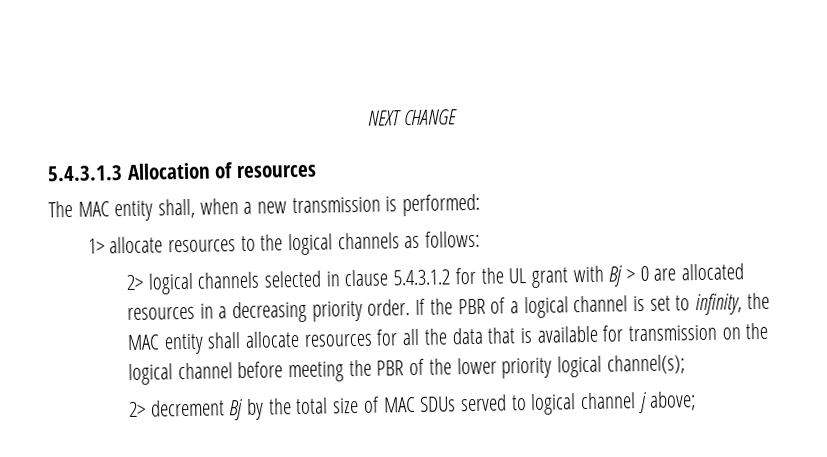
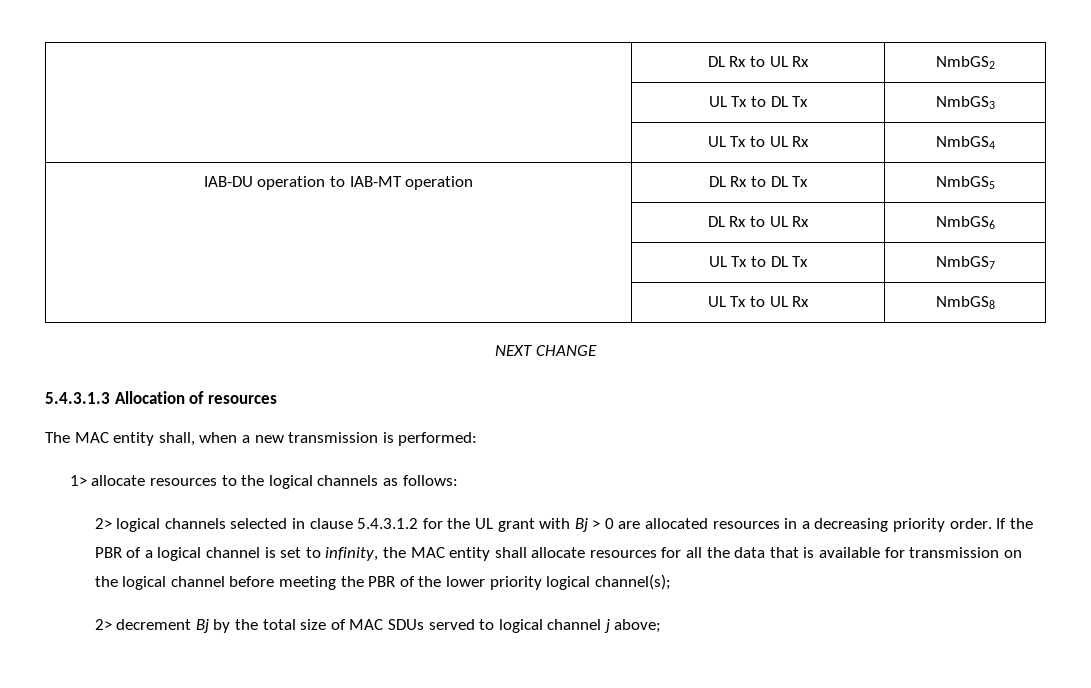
(366, 118) none -> [707,56,810,67] [935,56,995,69] [708,96,809,107] [935,96,995,109] [707,136,810,147] [935,136,995,149] [203,176,474,190] [708,176,809,187] [935,176,995,189] [707,216,810,227] [935,216,995,229] [708,256,809,267] [935,256,995,269] [707,296,810,307] [935,296,995,309] | DL Rx to UL Rx | NmbGS2 // | UL Tx to DL Tx | NmbGS3 // | UL Tx to UL Rx | NmbGS4 // IAB-DU operation to IAB-MT operation | DL Rx to DL Tx | NmbGS5 // | DL Rx to UL Rx | NmbGS6 // | UL Tx to DL Tx | NmbGS7 // | UL Tx to UL Rx | NmbGS8 //

